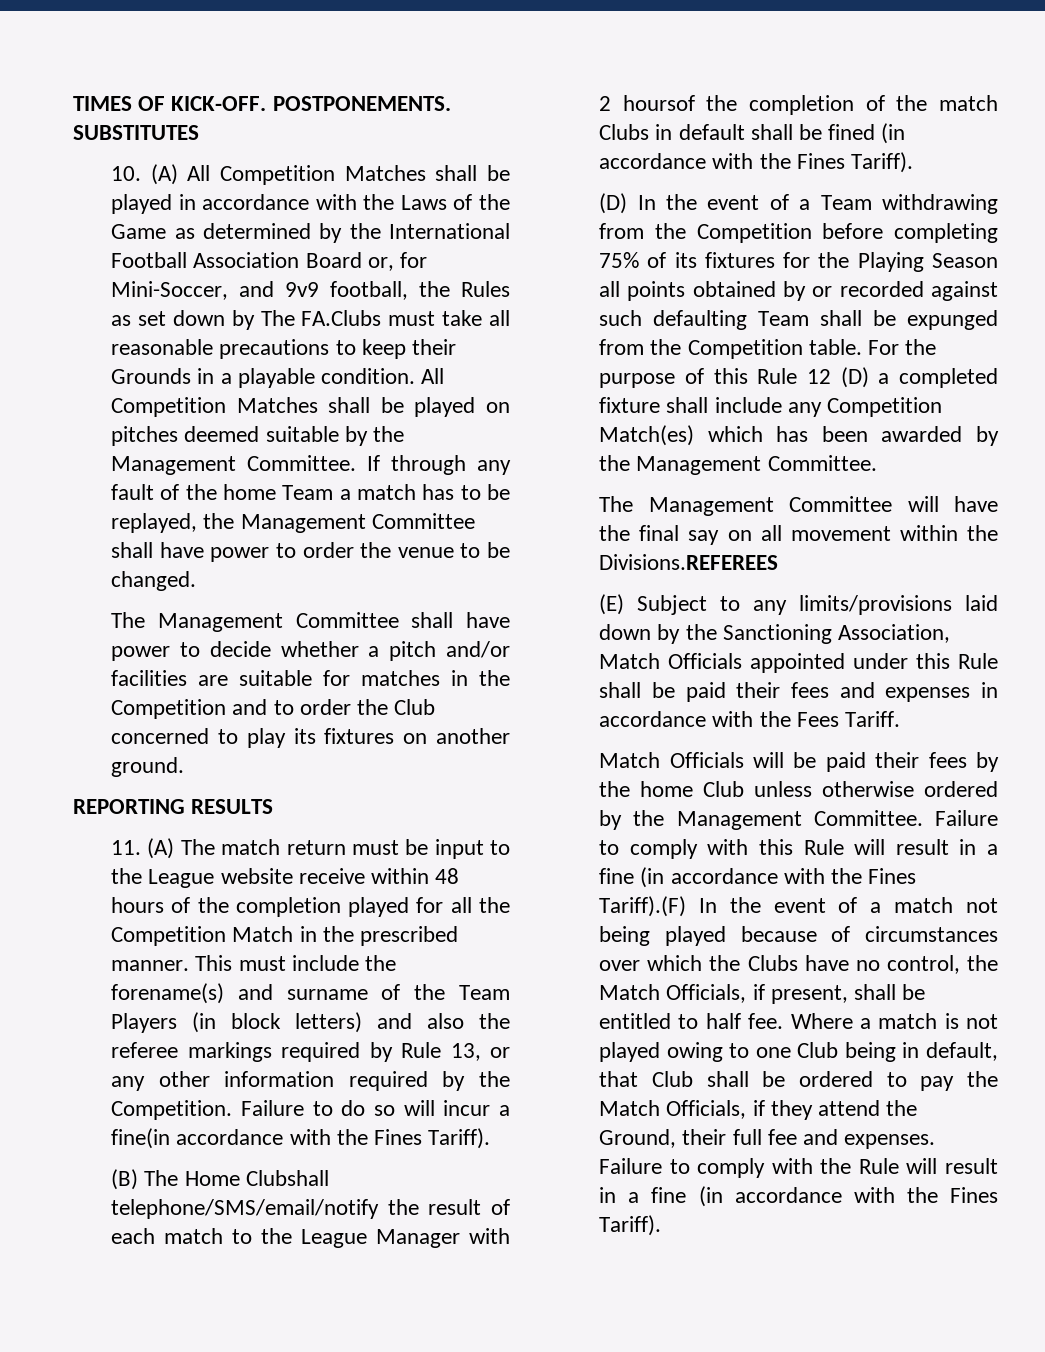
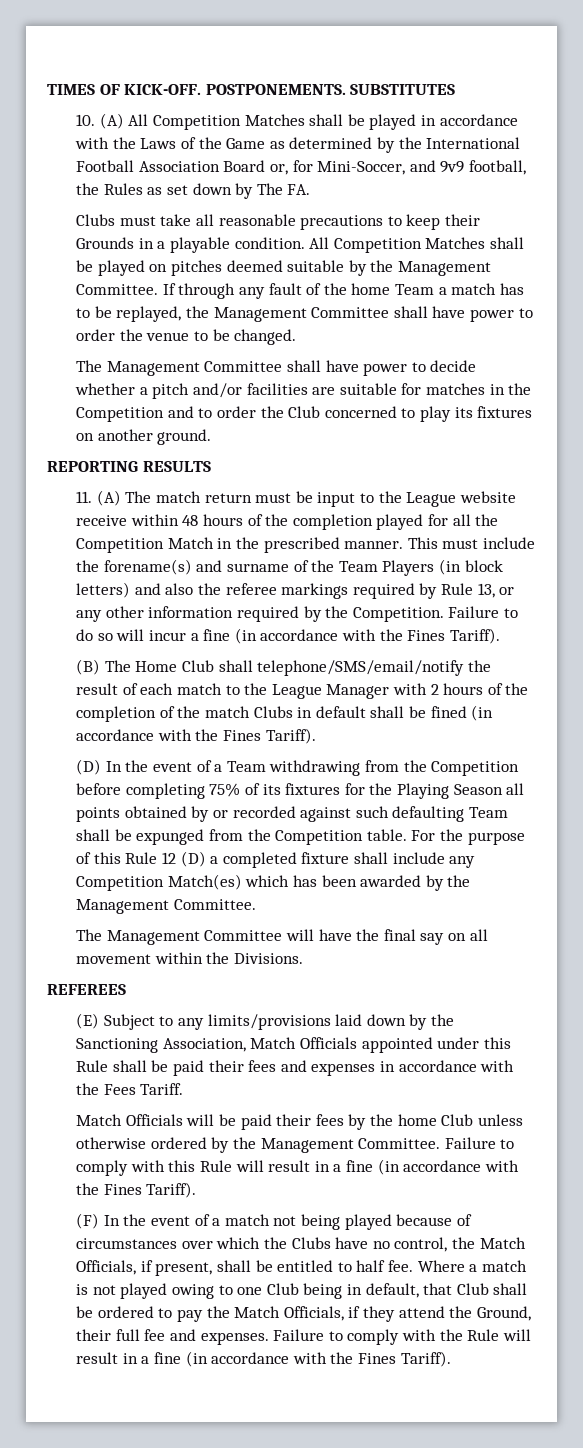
[301,310,382,326] FA.Clubs -> [287,184,311,195] [76,214,116,226] FA. // Clubs
[111,1128,171,1149] fine(in -> [203,628,257,644] fine (in
[245,1170,329,1186] Clubshall -> [182,660,253,672] Club shall
[622,95,695,111] hoursof -> [443,683,503,695] hours of
[599,554,779,570] Divisions.REFEREES -> [234,953,304,964] [47,984,126,995] Divisions. // REFEREES
[599,896,687,917] Tariff).(F) -> [146,1182,197,1198] [76,1213,100,1229] Tariff). // (F)

